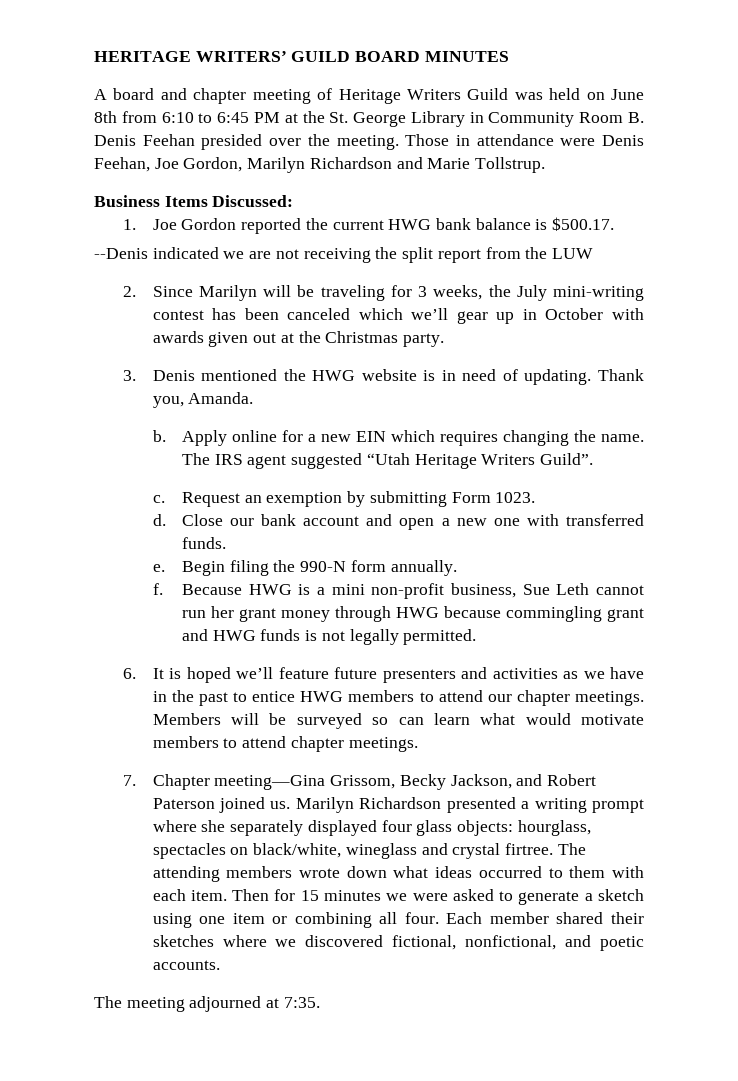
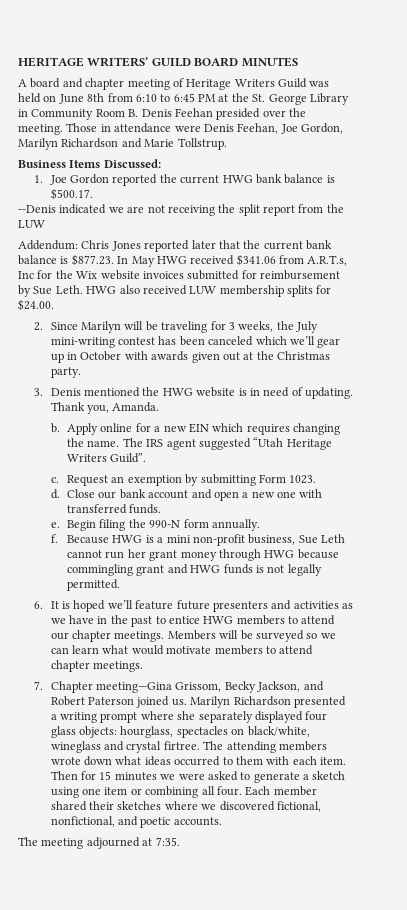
(593, 253) none -> [18,240,332,252] [18,254,348,267] [18,270,340,280] [18,285,332,297] [18,299,54,311] // Addendum: Chris Jones reported later that the current bank balance is $877.23. In May HWG received $341.06 from A.R.T.s, Inc for the Wix website invoices submitted for reimbursement by Sue Leth. HWG also received LUW membership splits for $24.00.
(389, 721) none -> [320,633,336,639] we

